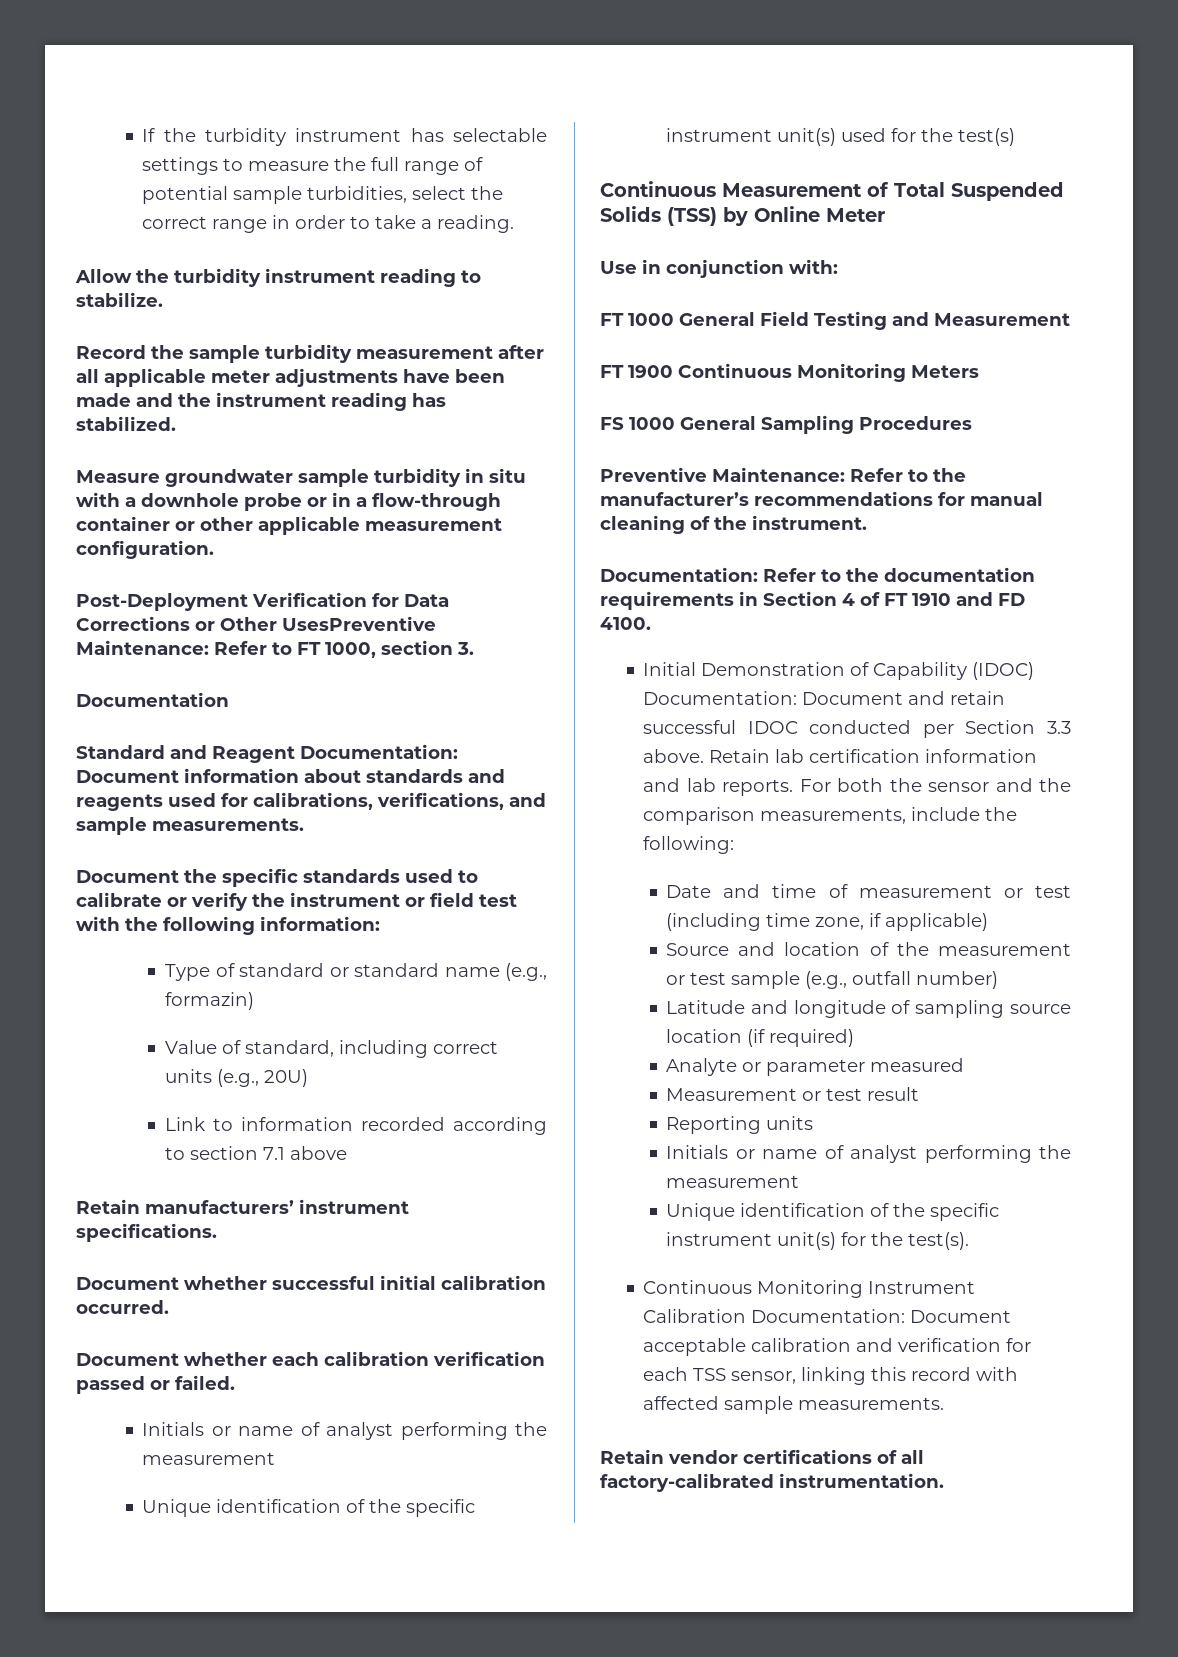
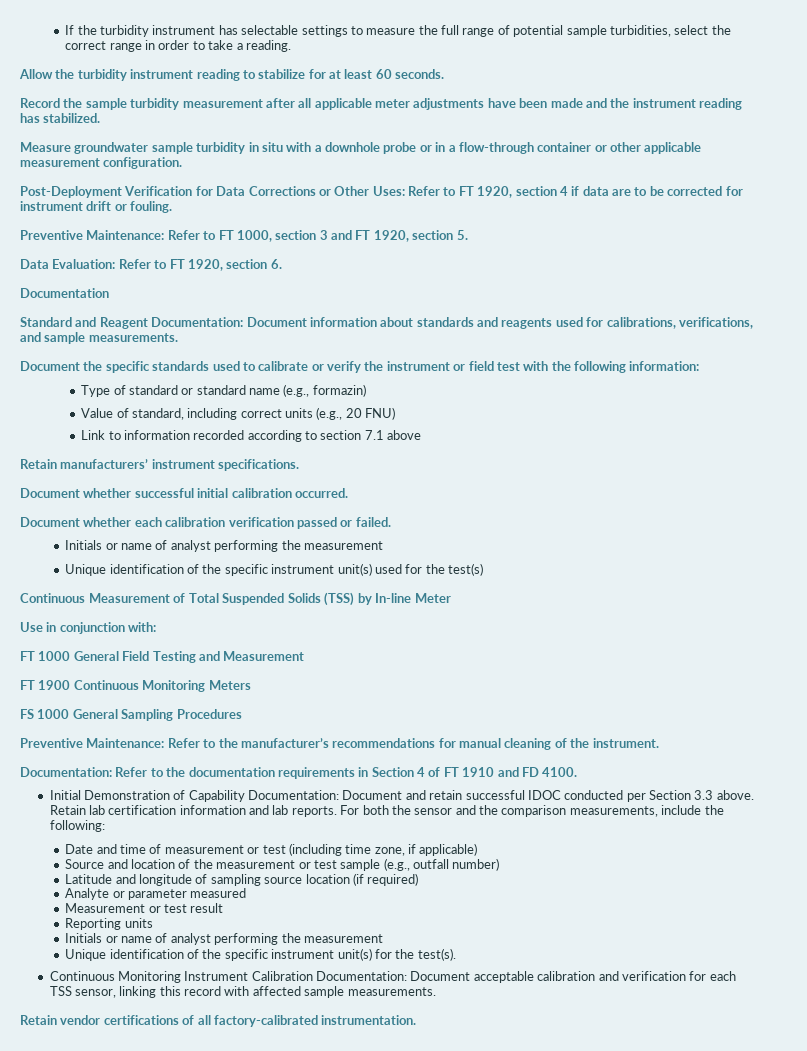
[76,292,163,307] stabilize. -> [258,69,445,79] stabilize for at least 60 seconds.
[282,616,436,631] UsesPreventive -> [372,186,743,198] [20,201,173,213] [20,230,83,240] Uses: Refer to FT 1920, section 4 if data are to be corrected for instrument drift or fouling. // Preventive
[457,642,474,655] 3. -> [319,230,468,242] [20,259,282,271] 3 and FT 1920, section 5. // Data Evaluation: Refer to FT 1920, section 6.
[264,1069,309,1087] 20U) -> [345,407,396,420] 20 FNU)
[754,206,820,222] Online -> [375,593,412,603] In-line
[972,662,1035,680] (IDOC) -> (245, 796) none

